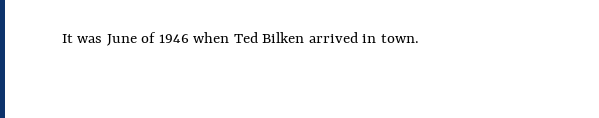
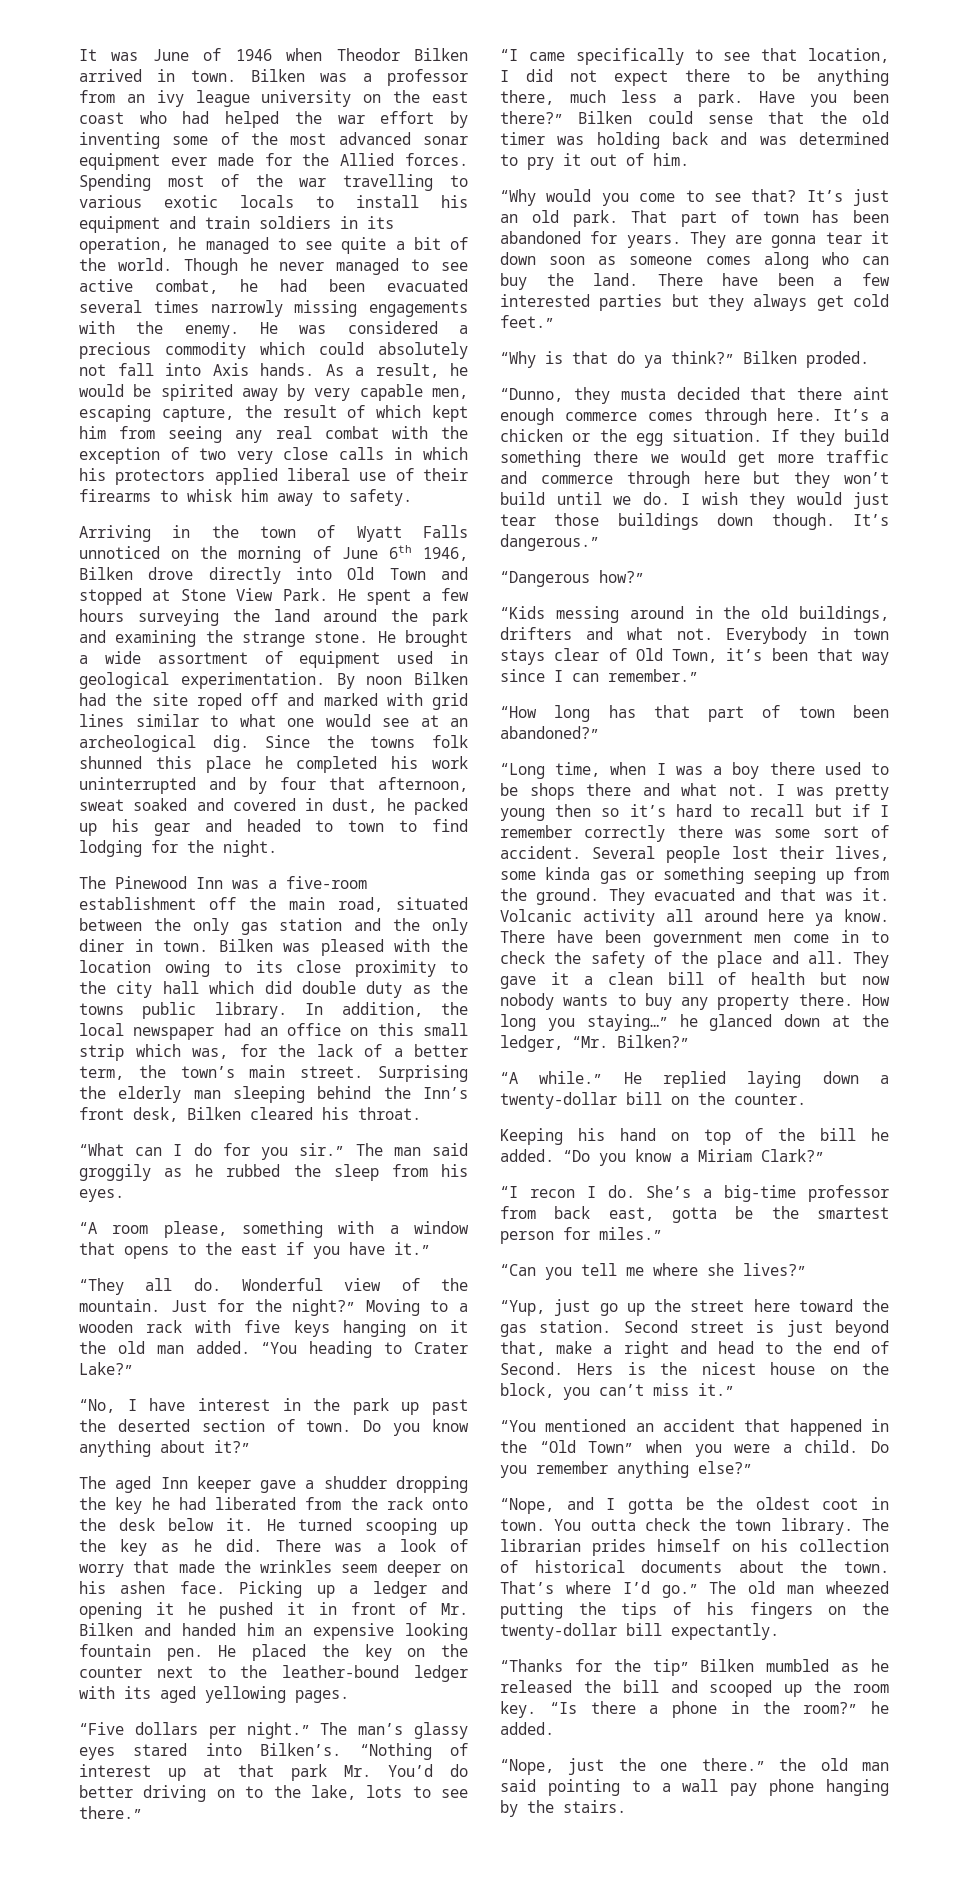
[233,32,258,43] Ted -> [336,48,400,61] Theodor
(419, 38) none -> [251,69,468,86] [79,90,468,107] [79,111,469,128] [79,132,468,149] [79,153,468,170] [79,174,468,191] [79,195,468,208] [79,216,394,233] [79,237,468,254] [79,258,468,275] [79,279,468,294] [79,300,468,317] [79,321,468,338] [79,342,468,359] [79,363,468,378] [79,384,468,401] [79,405,468,422] [79,426,468,443] [79,447,468,464] [79,468,468,485] [79,489,412,506] [79,525,468,542] [79,545,469,563] [79,567,468,584] [79,588,469,605] [79,609,468,626] [79,630,468,647] [79,651,468,668] [79,672,468,689] [79,693,468,710] [79,714,468,727] [79,735,468,752] [79,756,468,773] [79,777,468,794] [79,798,468,815] [79,819,468,836] [79,840,277,857] [79,876,367,889] [79,897,468,912] [79,918,468,935] [79,939,468,956] [79,960,468,977] [79,981,468,998] [79,1002,468,1019] [79,1023,468,1040] [79,1044,468,1061] [79,1065,469,1082] [79,1086,468,1103] [79,1107,421,1122] [79,1143,469,1160] [79,1164,468,1181] [79,1189,124,1202] [79,1221,469,1238] [79,1242,430,1259] [79,1278,468,1295] [79,1299,468,1316] [79,1320,469,1337] [79,1341,468,1358] [79,1362,133,1375] [79,1398,468,1415] [79,1419,469,1436] [79,1440,250,1457] [79,1476,468,1493] [79,1497,468,1514] [79,1518,468,1535] [79,1539,469,1556] [79,1560,468,1577] [79,1581,468,1598] [79,1602,468,1619] [79,1623,468,1640] [79,1644,469,1661] [79,1665,469,1682] [79,1686,349,1703] [79,1722,468,1739] [79,1743,468,1760] [79,1764,468,1781] [79,1785,468,1802] [79,1806,142,1819] [500,48,889,65] [500,69,889,86] [500,90,889,107] [500,111,889,124] [500,132,889,149] [500,153,689,170] [500,189,889,206] [500,210,889,227] [500,231,889,248] [500,252,889,269] [500,273,890,290] [500,294,889,311] [500,315,554,328] [500,351,869,368] [500,387,889,404] [500,408,889,425] [500,429,889,446] [500,450,889,467] [500,471,889,488] [500,492,889,509] [500,513,889,530] [500,534,599,551] [500,570,644,587] [500,606,889,623] [500,627,889,644] [500,648,889,665] [500,669,698,682] [500,705,889,722] [500,726,599,739] [500,762,889,779] [500,783,889,800] [500,804,889,821] [500,825,889,842] [500,846,889,863] [500,867,889,884] [500,888,889,905] [500,909,889,926] [500,930,889,947] [500,951,889,968] [500,972,890,989] [500,993,890,1010] [500,1014,889,1031] [500,1035,689,1052] [500,1071,889,1088] [500,1092,806,1109] [500,1128,889,1145] [500,1149,824,1166] [500,1185,889,1202] [500,1206,889,1223] [500,1227,662,1244] [500,1263,806,1280] [500,1299,889,1316] [500,1320,889,1337] [500,1341,889,1358] [500,1362,889,1375] [500,1383,734,1400] [500,1419,889,1436] [500,1440,889,1457] [500,1461,752,1478] [500,1497,889,1514] [500,1518,889,1535] [500,1539,889,1556] [500,1560,889,1573] [500,1581,889,1598] [500,1602,889,1619] [500,1623,779,1640] [500,1659,889,1676] [500,1680,889,1697] [500,1701,889,1718] [500,1722,554,1735] [500,1758,889,1775] [500,1779,889,1796] [500,1800,626,1817] Bilken was a professor from an ivy league university on the east coast who had helped the war effort by inventing some of the most advanced sonar equipment ever made for the Allied forces. Spending most of the war travelling to various exotic locals to install his equipment and train soldiers in its operation, he managed to see quite a bit of the world. Though he never managed to see active combat, he had been evacuated several times narrowly missing engagements with the enemy. He was considered a precious commodity which could absolutely not fall into Axis hands. As a result, he would be spirited away by very capable men, escaping capture, the result of which kept him from seeing any real combat with the exception of two very close calls in which his protectors applied liberal use of their firearms to whisk him away to safety. // Arriving in the town of Wyatt Falls unnoticed on the morning of June 6th 1946, Bilken drove directly into Old Town and stopped at Stone View Park. He spent a few hours surveying the land around the park and examining the strange stone. He brought a wide assortment of equipment used in geological experimentation. By noon Bilken had the site roped off and marked with grid lines similar to what one would see at an archeological dig. Since the towns folk shunned this place he completed his work uninterrupted and by four that afternoon, sweat soaked and covered in dust, he packed up his gear and headed to town to find lodging for the night. // The Pinewood Inn was a five-room establishment off the main road, situated between the only gas station and the only diner in town. Bilken was pleased with the location owing to its close proximity to the city hall which did double duty as the towns public library. In addition, the local newspaper had an office on this small strip which was, for the lack of a better term, the town’s main street. Surprising the elderly man sleeping behind the Inn’s front desk, Bilken cleared his throat. // “What can I do for you sir.” The man said groggily as he rubbed the sleep from his eyes. // “A room please, something with a window that opens to the east if you have it.” // “They all do. Wonderful view of the mountain. Just for the night?” Moving to a wooden rack with five keys hanging on it the old man added. “You heading to Crater Lake?” // “No, I have interest in the park up past the deserted section of town. Do you know anything about it?” // The aged Inn keeper gave a shudder dropping the key he had liberated from the rack onto the desk below it. He turned scooping up the key as he did. There was a look of worry that made the wrinkles seem deeper on his ashen face. Picking up a ledger and opening it he pushed it in front of Mr. Bilken and handed him an expensive looking fountain pen. He placed the key on the counter next to the leather-bound ledger with its aged yellowing pages. // “Five dollars per night.” The man’s glassy eyes stared into Bilken’s. “Nothing of interest up at that park Mr. You’d do better driving on to the lake, lots to see there.” // “I came specifically to see that location, I did not expect there to be anything there, much less a park. Have you been there?” Bilken could sense that the old timer was holding back and was determined to pry it out of him. // “Why would you come to see that? It’s just an old park. That part of town has been abandoned for years. They are gonna tear it down soon as someone comes along who can buy the land. There have been a few interested parties but they always get cold feet.” // “Why is that do ya think?” Bilken proded. // “Dunno, they musta decided that there aint enough commerce comes through here. It’s a chicken or the egg situation. If they build something there we would get more traffic and commerce through here but they won’t build until we do. I wish they would just tear those buildings down though. It’s dangerous.” // “Dangerous how?” // “Kids messing around in the old buildings, drifters and what not. Everybody in town stays clear of Old Town, it’s been that way since I can remember.” // “How long has that part of town been abandoned?” // “Long time, when I was a boy there used to be shops there and what not. I was pretty young then so it’s hard to recall but if I remember correctly there was some sort of accident. Several people lost their lives, some kinda gas or something seeping up from the ground. They evacuated and that was it. Volcanic activity all around here ya know. There have been government men come in to check the safety of the place and all. They gave it a clean bill of health but now nobody wants to buy any property there. How long you staying…” he glanced down at the ledger, “Mr. Bilken?” // “A while.” He replied laying down a twenty-dollar bill on the counter. // Keeping his hand on top of the bill he added. “Do you know a Miriam Clark?” // “I recon I do. She’s a big-time professor from back east, gotta be the smartest person for miles.” // “Can you tell me where she lives?” // “Yup, just go up the street here toward the gas station. Second street is just beyond that, make a right and head to the end of Second. Hers is the nicest house on the block, you can’t miss it.” // “You mentioned an accident that happened in the “Old Town” when you were a child. Do you remember anything else?” // “Nope, and I gotta be the oldest coot in town. You outta check the town library. The librarian prides himself on his collection of historical documents about the town. That’s where I’d go.” The old man wheezed putting the tips of his fingers on the twenty-dollar bill expectantly. // “Thanks for the tip” Bilken mumbled as he released the bill and scooped up the room key. “Is there a phone in the room?” he added. // “Nope, just the one there.” the old man said pointing to a wall pay phone hanging by the stairs.

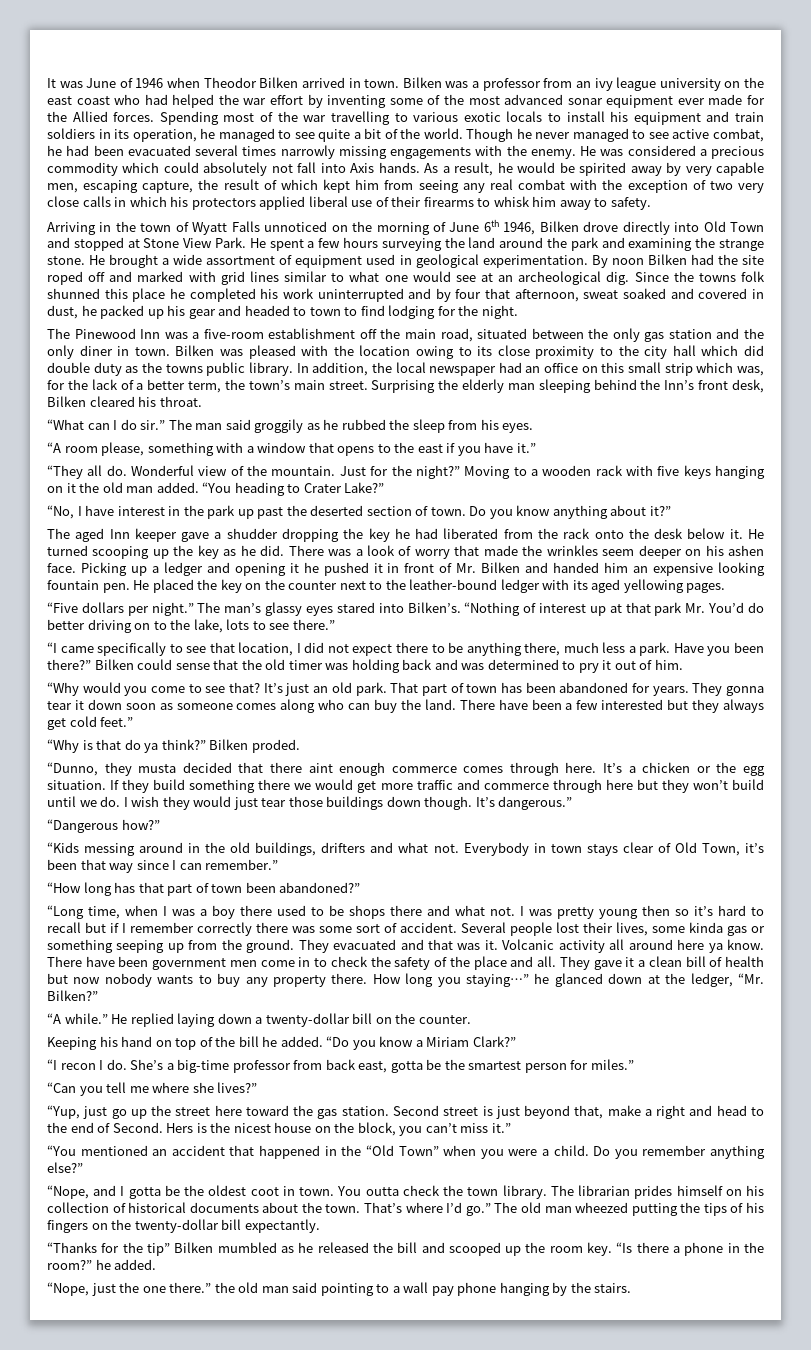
[222,1143,289,1160] for you -> (137, 424) none
[735,235,763,244] are -> (723, 689) none
[599,294,663,311] parties -> (664, 704) none

